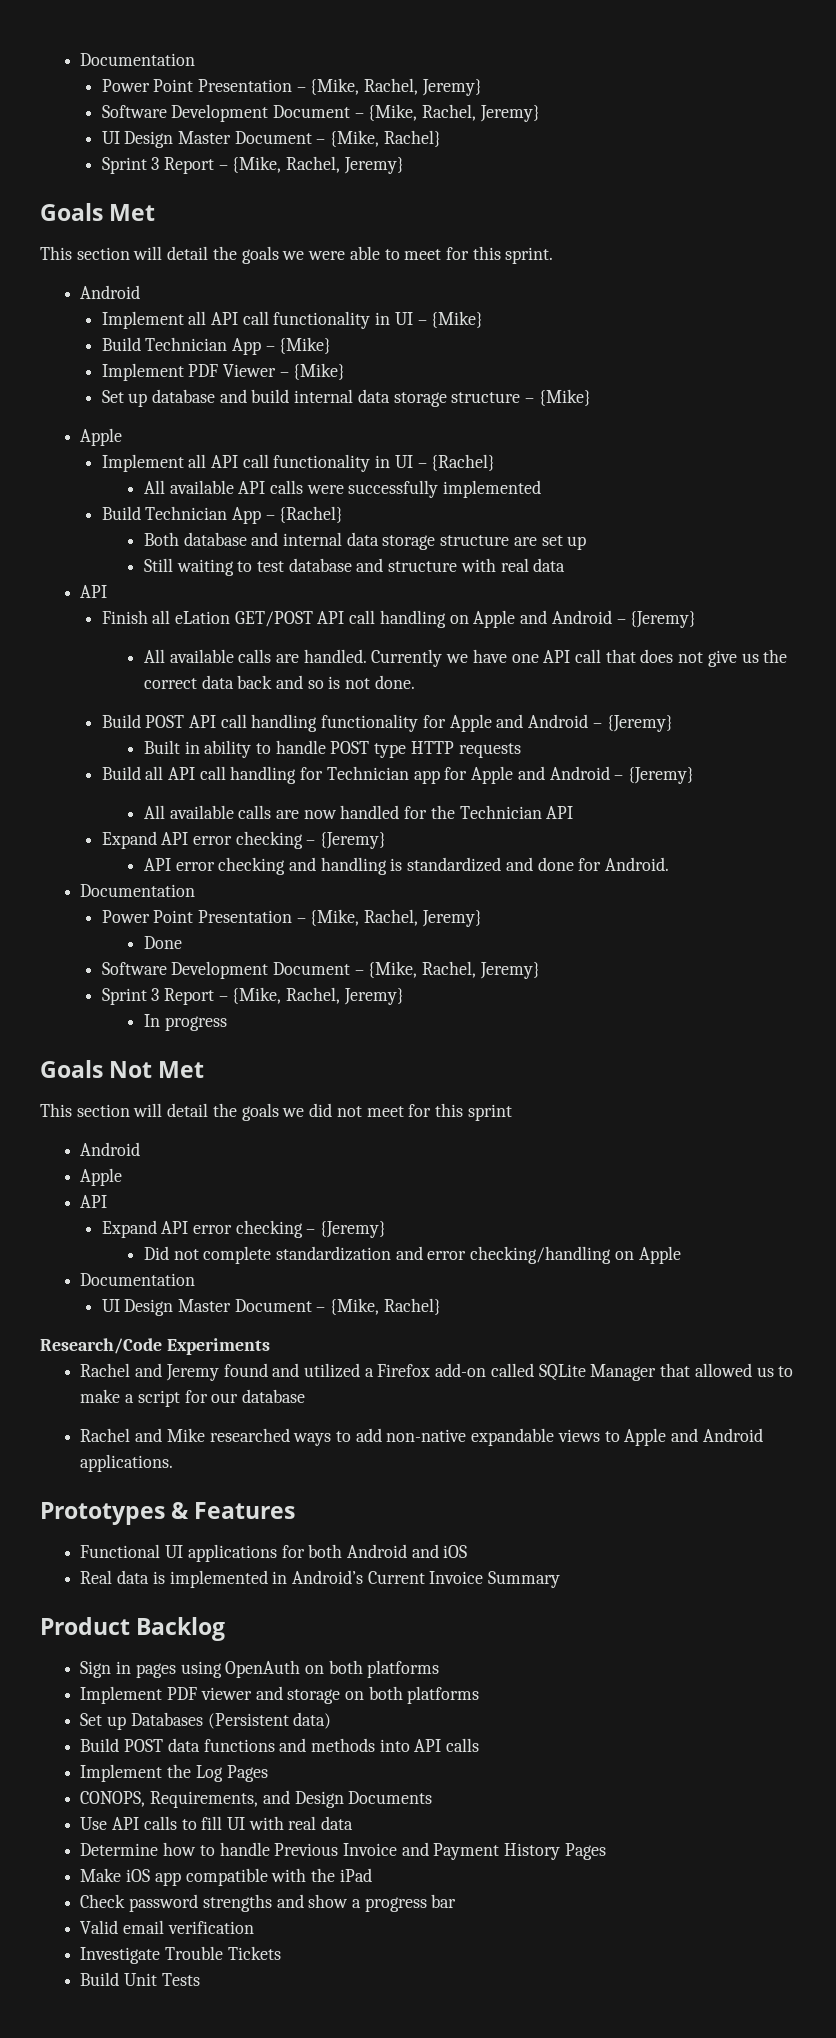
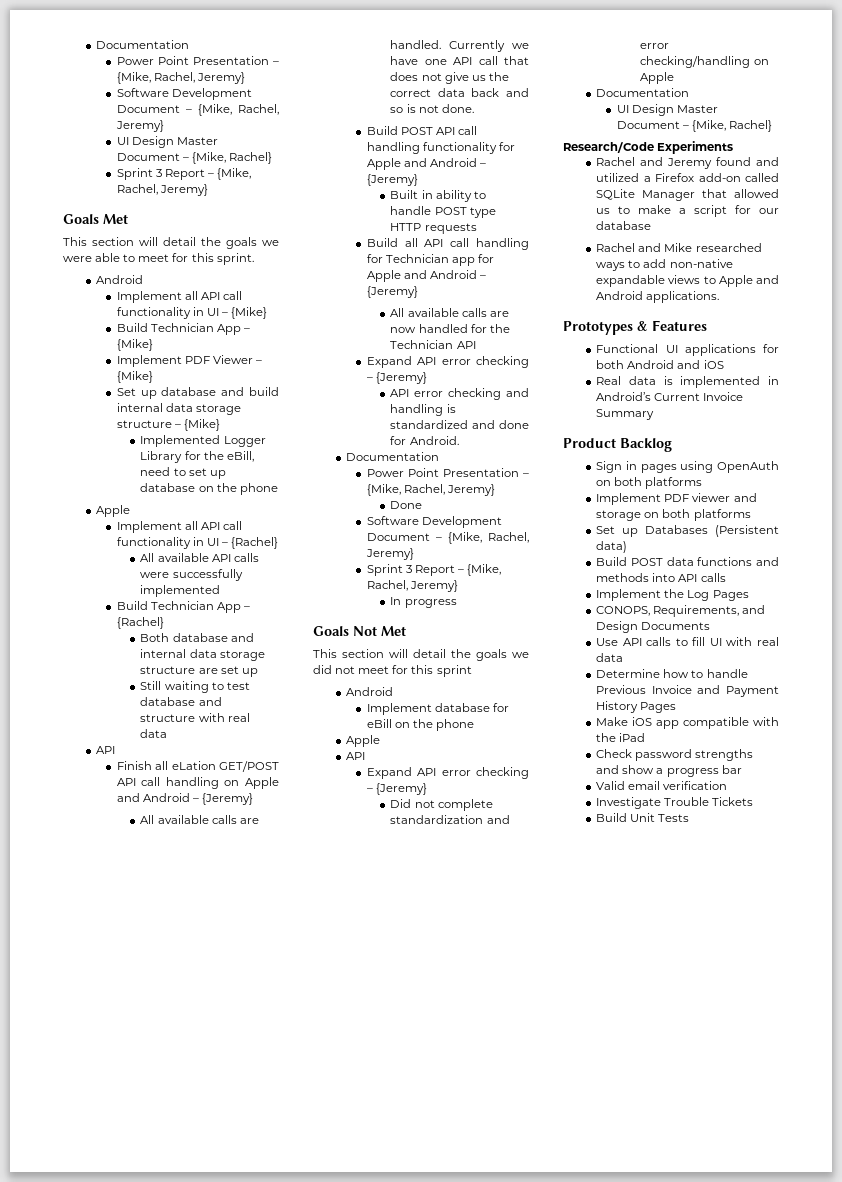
(591, 397) none -> [140,435,266,447] [140,451,254,463] [140,467,226,479] [140,483,278,495] // Implemented Logger Library for the eBill, need to set up database on the phone
(141, 1149) none -> [366,703,510,715] [366,719,475,731] // Implement database for eBill on the phone

